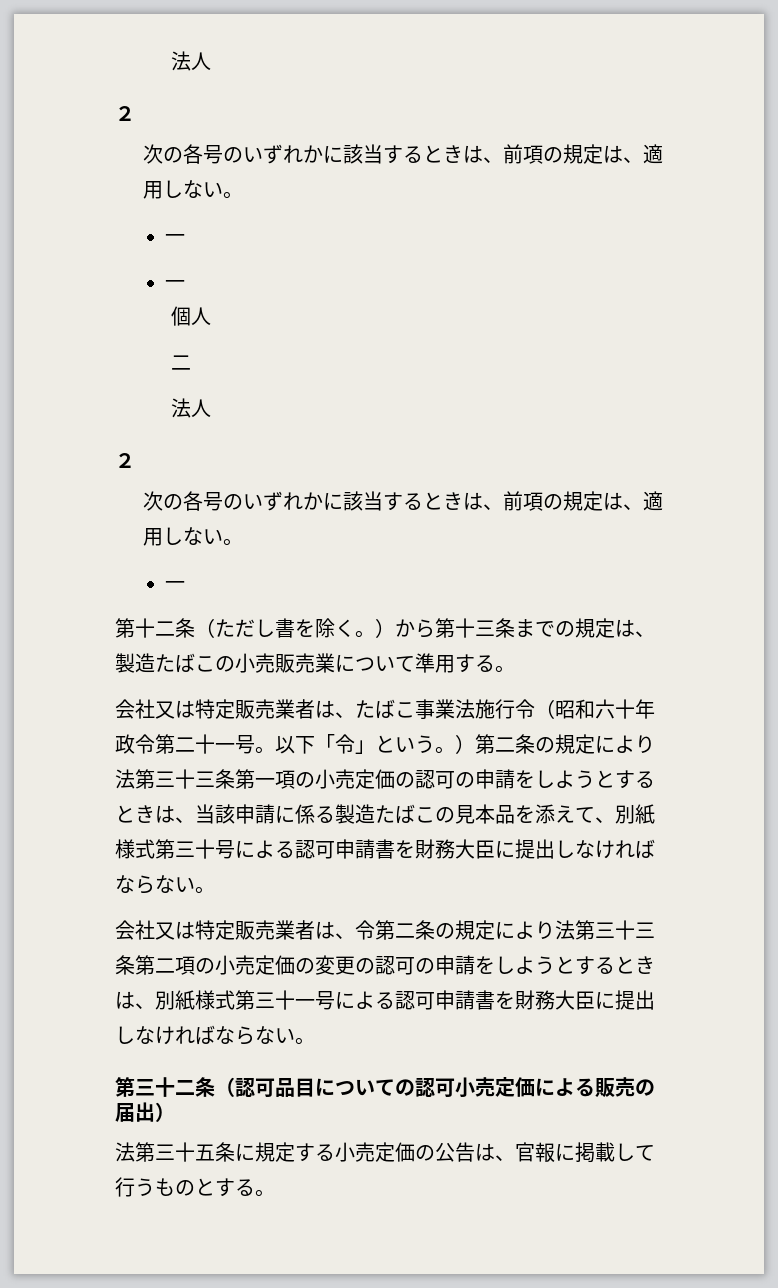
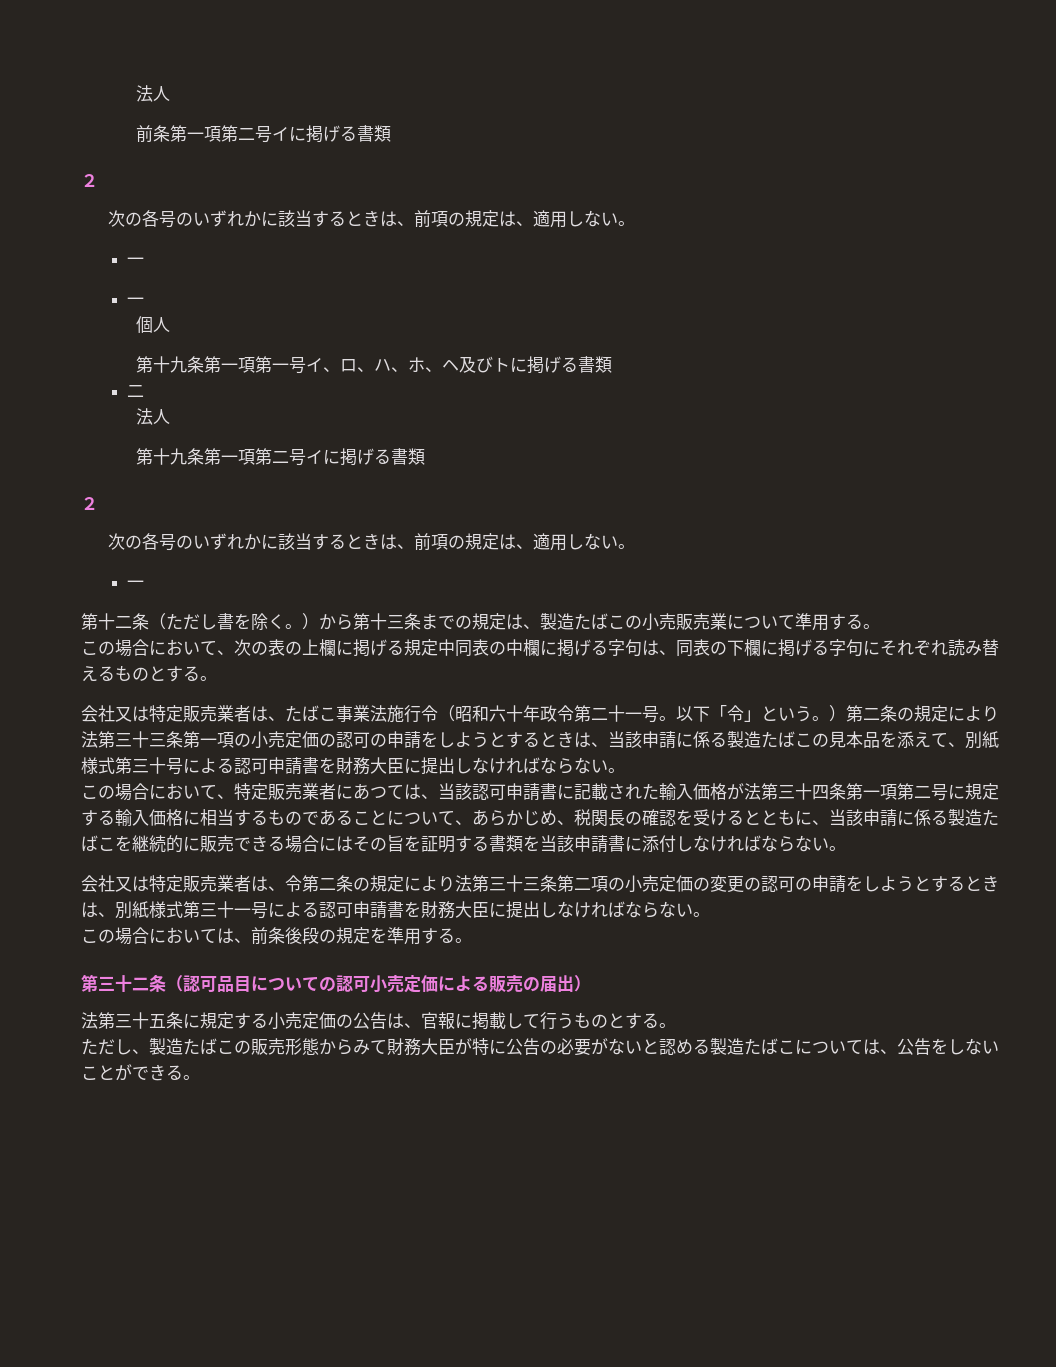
[170,51,211,71] 法人 -> [135,85,170,102] [135,125,391,143] 法人 // 前条第一項第二号イに掲げる書類
[170,355,191,370] [170,398,211,418] 二 // 法人 -> [135,356,612,374] [127,385,145,397] [135,408,170,425] [135,448,425,466] 第十九条第一項第一号イ、ロ、ハ、ホ、ヘ及びトに掲げる書類 // 二 // 法人 // 第十九条第一項第二号イに掲げる書類
(515, 669) none -> [81,639,999,657] [81,665,217,682] // この場合において、次の表の上欄に掲げる規定中同表の中欄に掲げる字句は、同表の下欄に掲げる字句にそれぞれ読み替えるものとする。
(215, 890) none -> [81,783,999,801] [81,809,999,827] [81,835,846,853] // この場合において、特定販売業者にあつては、当該認可申請書に記載された輸入価格が法第三十四条第一項第二号に規定する輸入価格に相当するものであることについて、あらかじめ、税関長の確認を受けるとともに、当該申請に係る製造たばこを継続的に販売できる場合にはその旨を証明する書類を当該申請書に添付しなければならない。
(315, 1041) none -> [81,927,472,945] // この場合においては、前条後段の規定を準用する。
(275, 1193) none -> [81,1038,999,1056] [81,1064,200,1081] // ただし、製造たばこの販売形態からみて財務大臣が特に公告の必要がないと認める製造たばこについては、公告をしないことができる。

